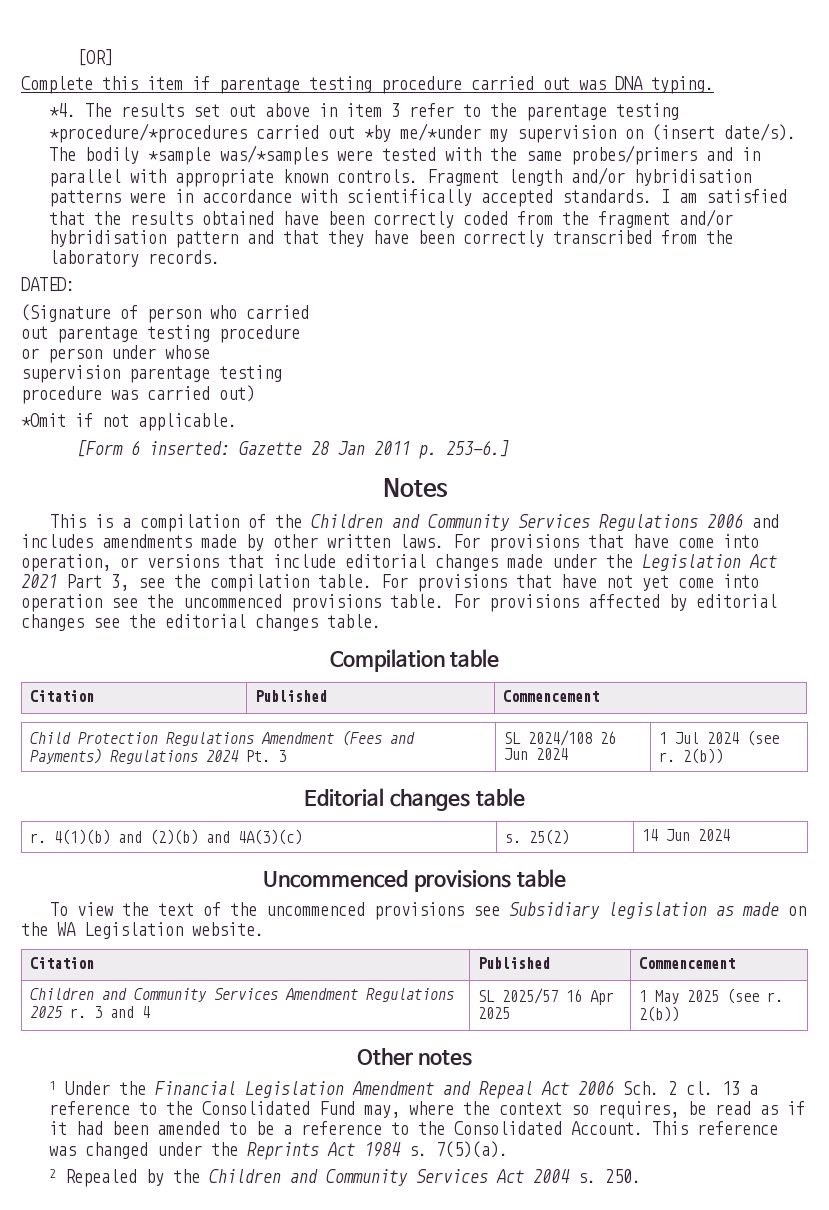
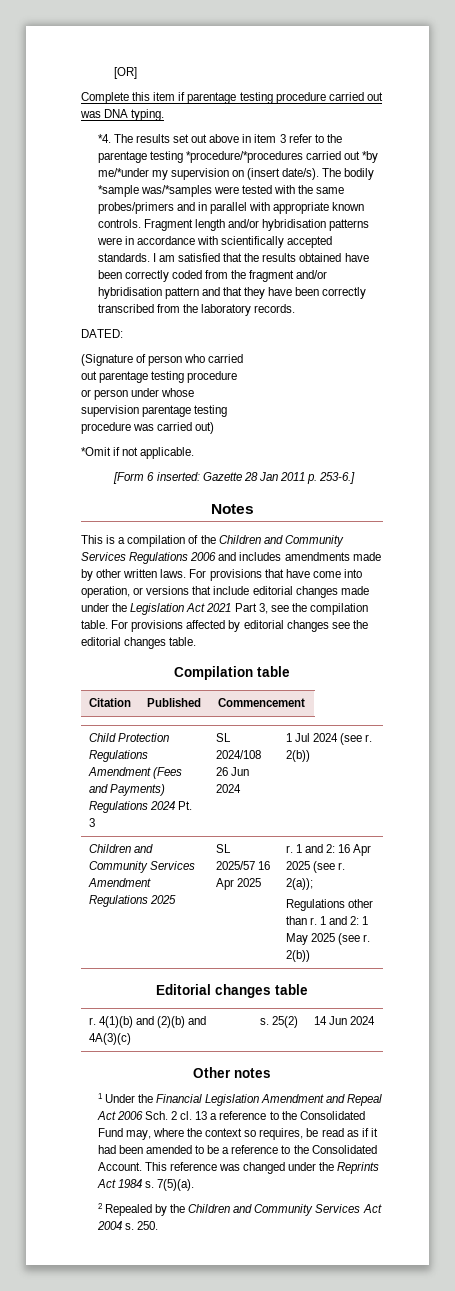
[516,574,759,591] [21,594,579,612] that have not yet come into operation see the uncommenced provisions table. For provisions -> (184, 626) none
(723, 756) none -> [88,844,153,853] [88,861,195,873] [87,878,151,887] [88,895,176,907] [215,844,231,853] [215,861,270,870] [215,878,261,890] [285,844,372,856] [285,861,346,873] [285,878,313,890] [285,899,373,911] [285,916,369,925] [285,933,371,945] [285,950,310,962] // Children and Community Services Amendment Regulations 2025 | SL 2025/57 16 Apr 2025 | r. 1 and 2: 16 Apr 2025 (see r. 2(a)); // Regulations other than r. 1 and 2: 1 May 2025 (see r. 2(b))
[263,869,566,892] [50,902,807,920] [21,922,264,939] [29,957,94,969] [477,957,550,969] [638,957,735,969] [29,988,454,1002] [29,1006,150,1018] [477,988,614,1005] [477,1007,510,1019] [638,988,783,1004] [638,1006,679,1022] // Uncommenced provisions table // To view the text of the uncommenced provisions see Subsidiary legislation as made on the WA Legislation website. // Citation | Published | Commencement // Children and Community Services Amendment Regulations 2025 r. 3 and 4 | SL 2025/57 16 Apr 2025 | 1 May 2025 (see r. 2(b)) -> (376, 1020) none

